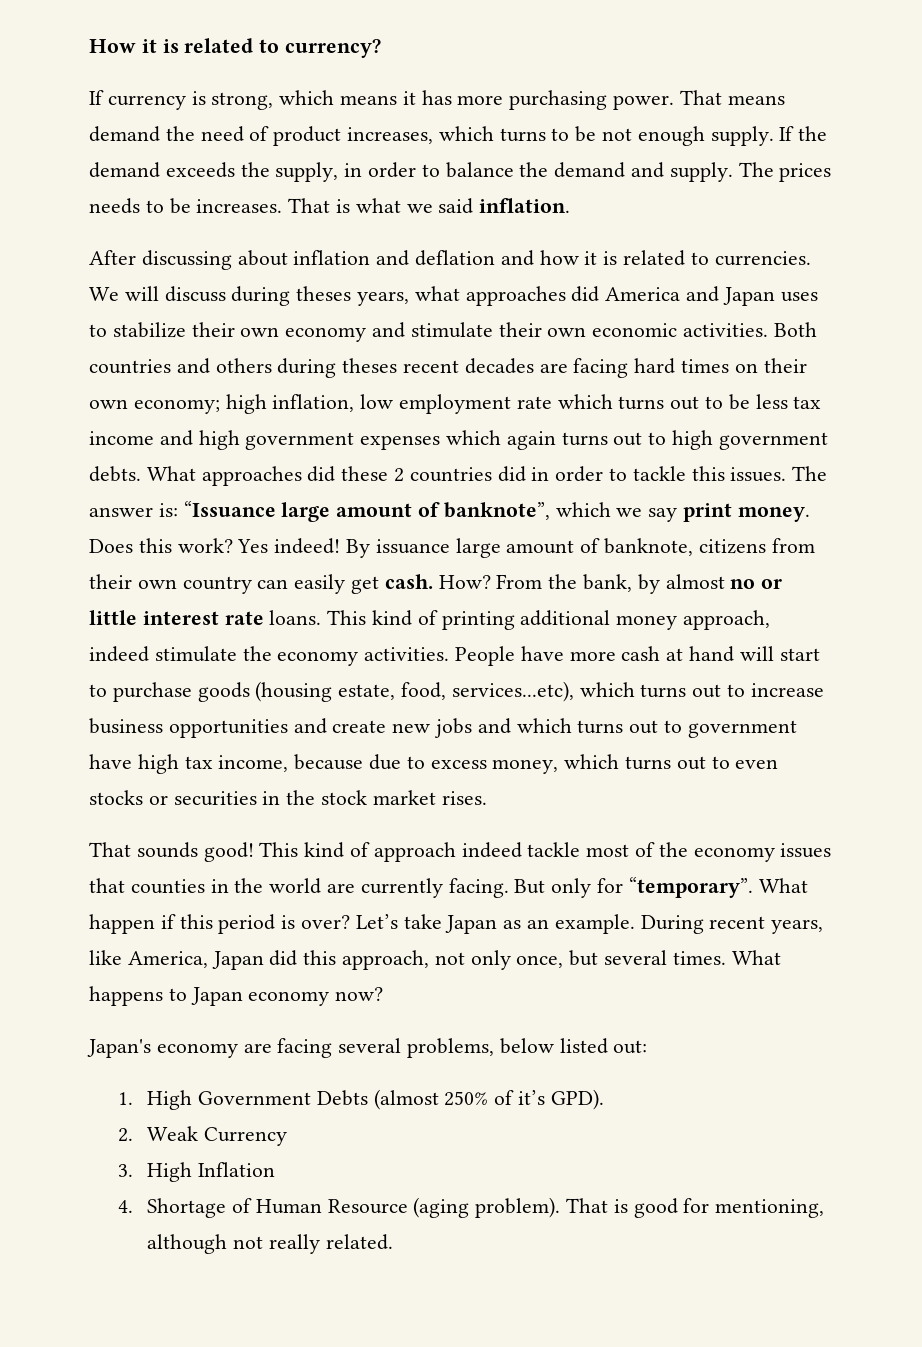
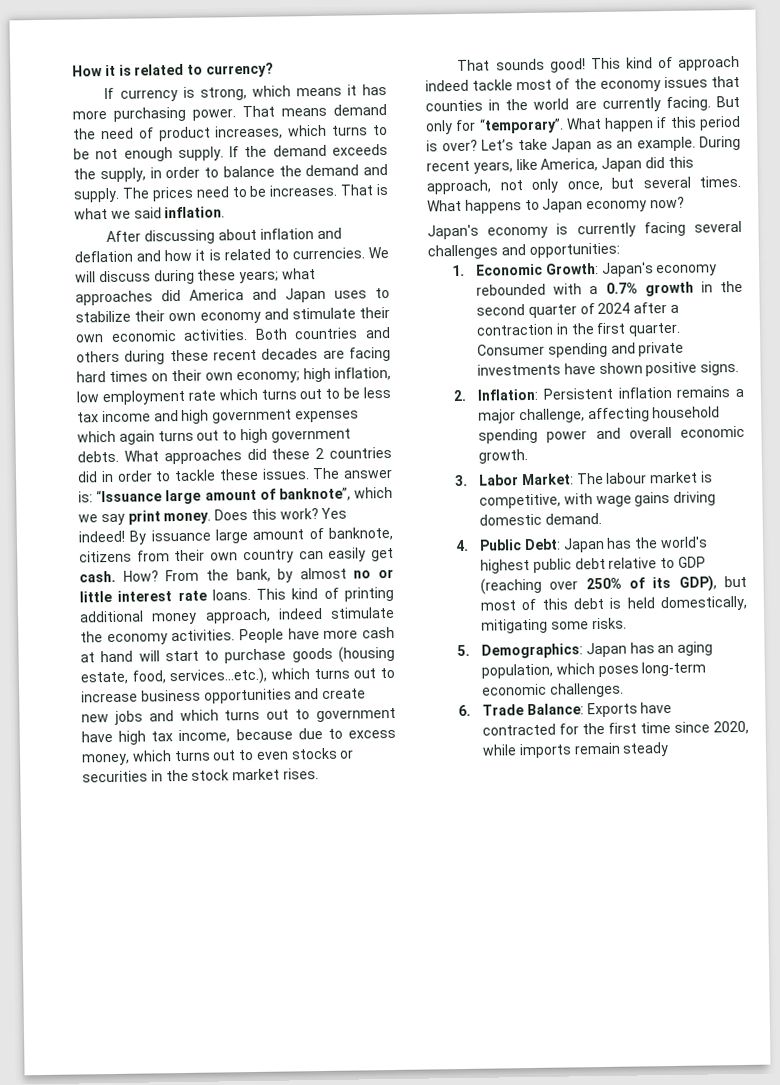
[89,198,140,214] needs -> [195,186,230,198] need
[296,286,410,306] theses years, -> [197,269,280,284] these years;
[342,358,398,373] theses -> [169,349,209,362] these
[691,466,725,481] this -> [218,468,259,481] these
[451,681,574,702] services...etc), -> [169,667,269,686] services...etc.),
[243,1038,648,1058] [118,1089,604,1110] [118,1126,287,1146] [118,1162,275,1182] [118,1197,825,1218] [147,1234,393,1254] are facing several problems, below listed out: // 1. High Government Debts (almost 250% of it’s GPD). // 2. Weak Currency // 3. High Inflation // 4. Shortage of Human Resource (aging problem). That is good for mentioning, although not really related. -> [556,220,742,238] [427,242,620,260] [452,262,718,277] [476,280,744,297] [476,302,679,319] [476,322,682,337] [477,341,685,358] [477,360,740,377] [453,386,744,402] [478,406,721,424] [478,425,745,444] [478,449,529,464] [455,471,713,487] [479,491,717,509] [479,512,602,526] [455,536,708,553] [480,556,706,574] [480,575,747,595] [480,595,748,612] [481,617,627,634] [457,641,714,659] [481,661,707,679] [482,682,624,698] [458,701,673,718] [482,720,749,736] [482,742,670,759] is currently facing several challenges and opportunities: // 1. Economic Growth: Japan's economy rebounded with a 0.7% growth in the second quarter of 2024 after a contraction in the first quarter. Consumer spending and private investments have shown positive signs. // 2. Inflation: Persistent inflation remains a major challenge, affecting household spending power and overall economic growth. // 3. Labor Market: The labour market is competitive, with wage gains driving domestic demand. // 4. Public Debt: Japan has the world's highest public debt relative to GDP (reaching over 250% of its GDP), but most of this debt is held domestically, mitigating some risks. // 5. Demographics: Japan has an aging population, which poses long-term economic challenges. // 6. Trade Balance: Exports have contracted for the first time since 2020, while imports remain steady

